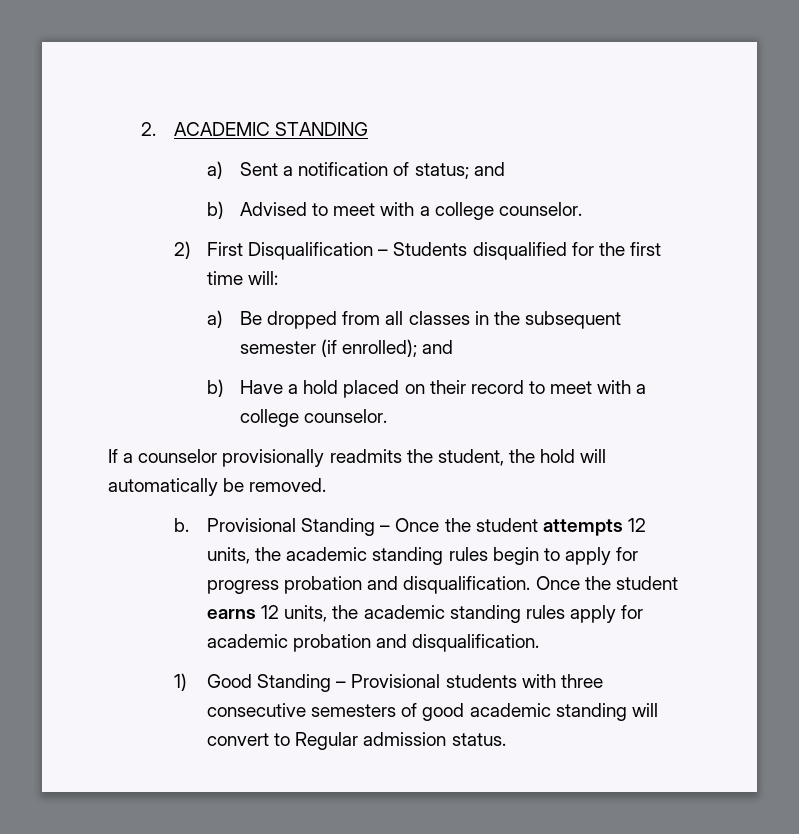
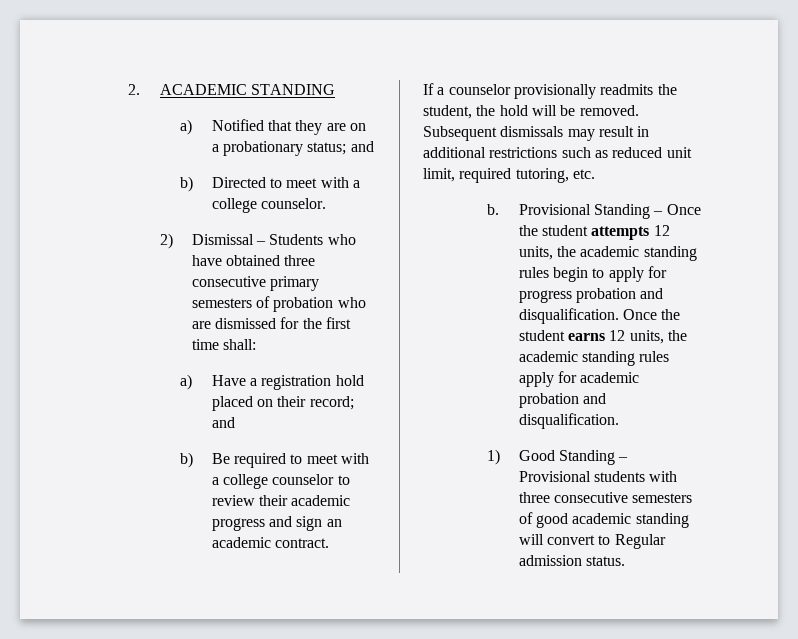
[240,162,410,176] Sent a notification of -> [211,119,366,135] [211,141,303,156] Notified that they are on a probationary
[240,202,308,216] Advised -> [211,177,266,188] Directed
[207,242,661,260] [207,271,279,285] [207,310,621,329] [240,339,454,357] [207,379,225,397] First Disqualification – Students disqualified for the first time will: // a) Be dropped from all classes in the subsequent semester (if enrolled); and // b) -> [191,234,356,245] [191,255,316,266] [191,276,320,291] [191,296,366,312] [191,317,352,329] [191,339,257,350] [179,374,192,390] Dismissal – Students who have obtained three consecutive primary semesters of probation who are dismissed for the first time shall: // a)
(299, 389) none -> [261,375,332,390] registration
[470,380,647,394] [240,409,388,427] record to meet with a college counselor. -> [309,396,354,410] [211,417,235,428] [179,452,369,468] [211,474,350,489] [211,495,351,506] [211,516,342,531] [211,537,329,548] record; and // b) Be required to meet with a college counselor to review their academic progress and sign an academic contract.
[108,478,218,496] automatically -> (557, 110) none
(327, 485) none -> [423,126,650,141] [423,147,692,158] [423,168,595,183] Subsequent dismissals may result in additional restrictions such as reduced unit limit, required tutoring, etc.

